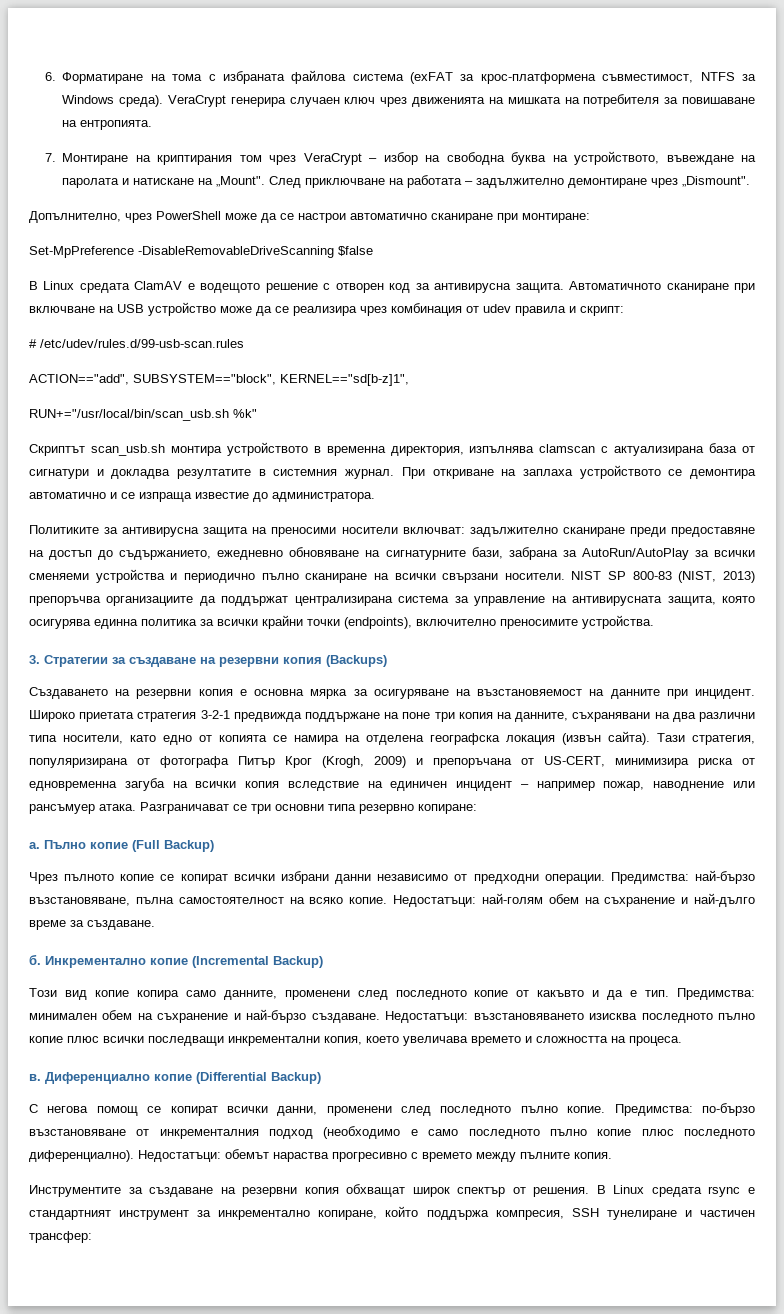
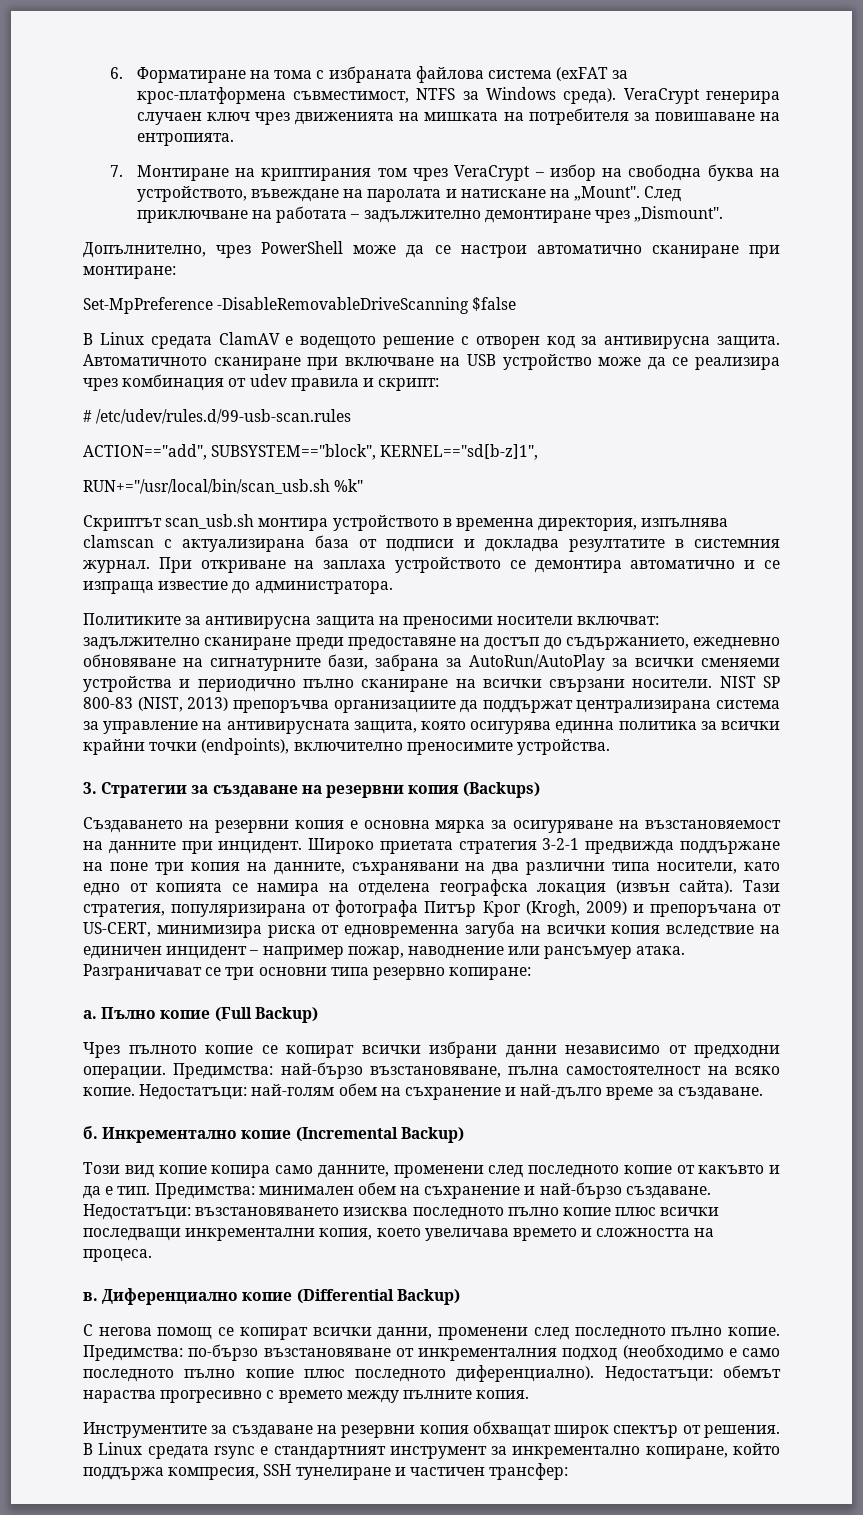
[29,469,89,479] сигнатури -> [386,539,454,552] подписи

